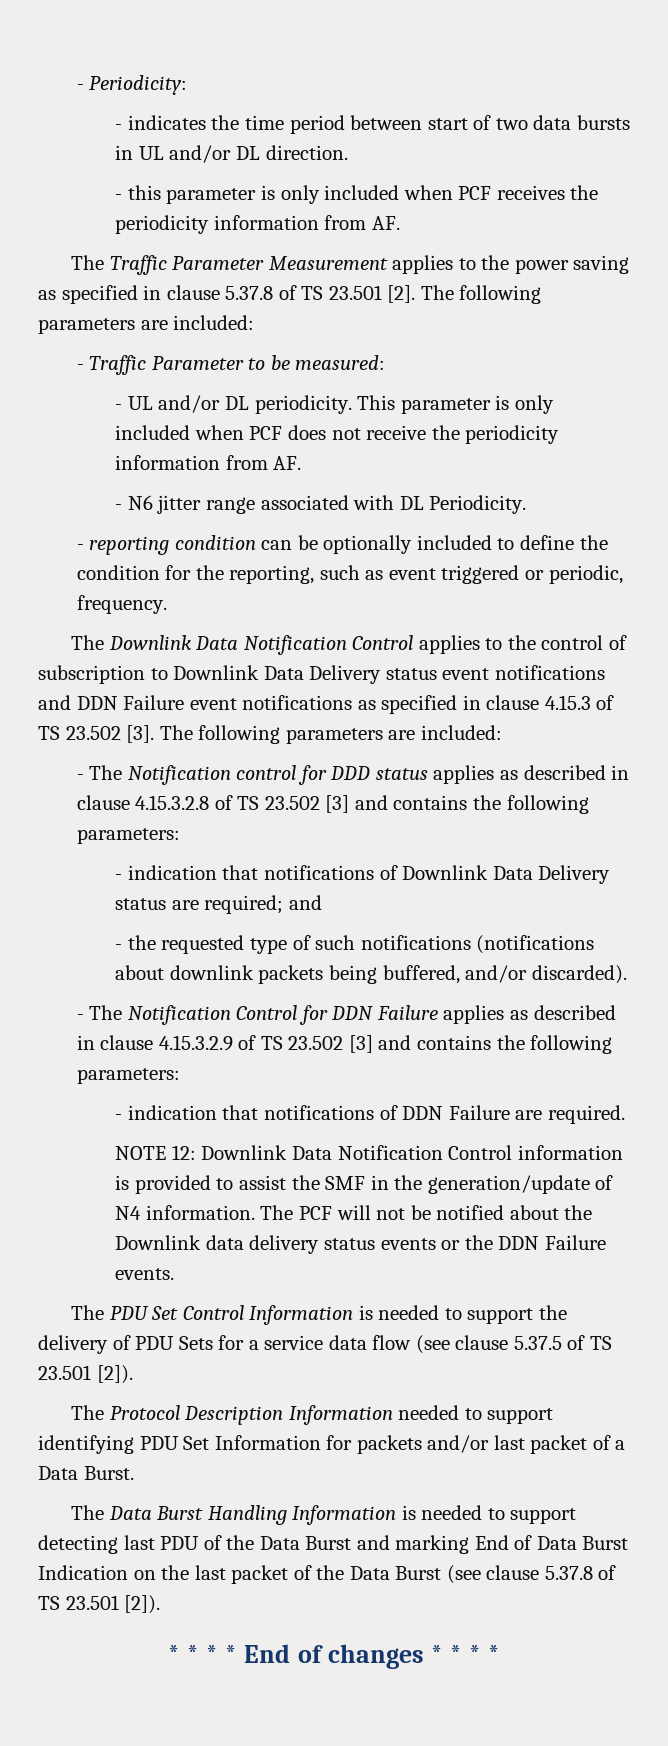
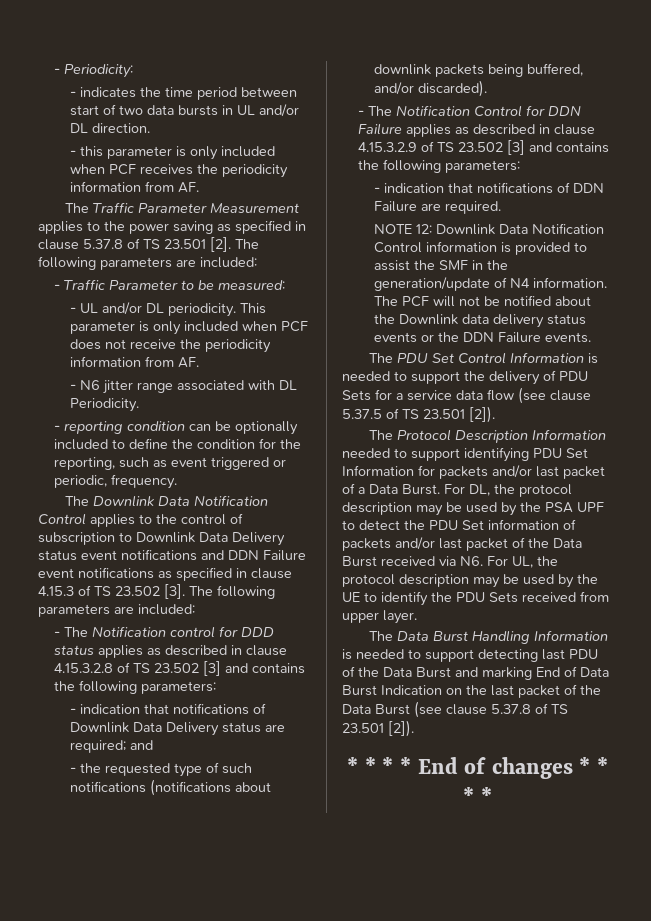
(134, 1473) none -> [444,484,572,497] [342,502,604,516] [342,519,576,530] [342,537,582,551] [342,556,558,568] [342,574,598,588] [342,591,609,606] [342,610,417,624] For DL, the protocol description may be used by the PSA UPF to detect the PDU Set information of packets and/or last packet of the Data Burst received via N6. For UL, the protocol description may be used by the UE to identify the PDU Sets received from upper layer.

